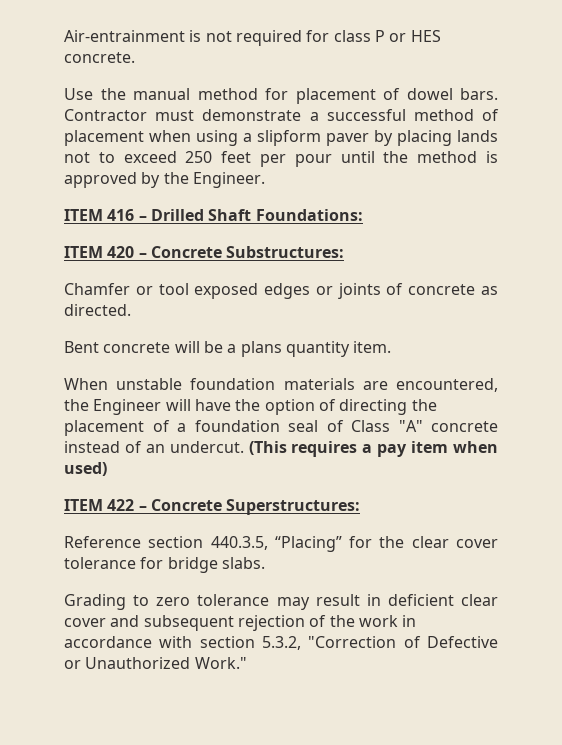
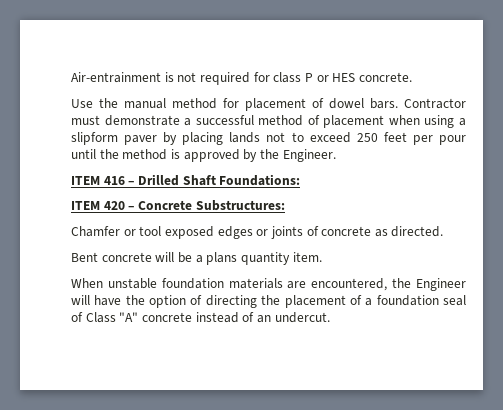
[248,441,499,457] [64,462,107,476] [64,499,361,515] [64,536,498,552] [64,557,265,573] [64,594,498,610] [64,615,417,631] [64,636,498,650] [64,657,247,669] (This requires a pay item when used) // ITEM 422 – Concrete Superstructures: // Reference section 440.3.5, “Placing” for the clear cover tolerance for bridge slabs. // Grading to zero tolerance may result in deficient clear cover and subsequent rejection of the work in accordance with section 5.3.2, "Correction of Defective or Unauthorized Work." -> (330, 317) none

